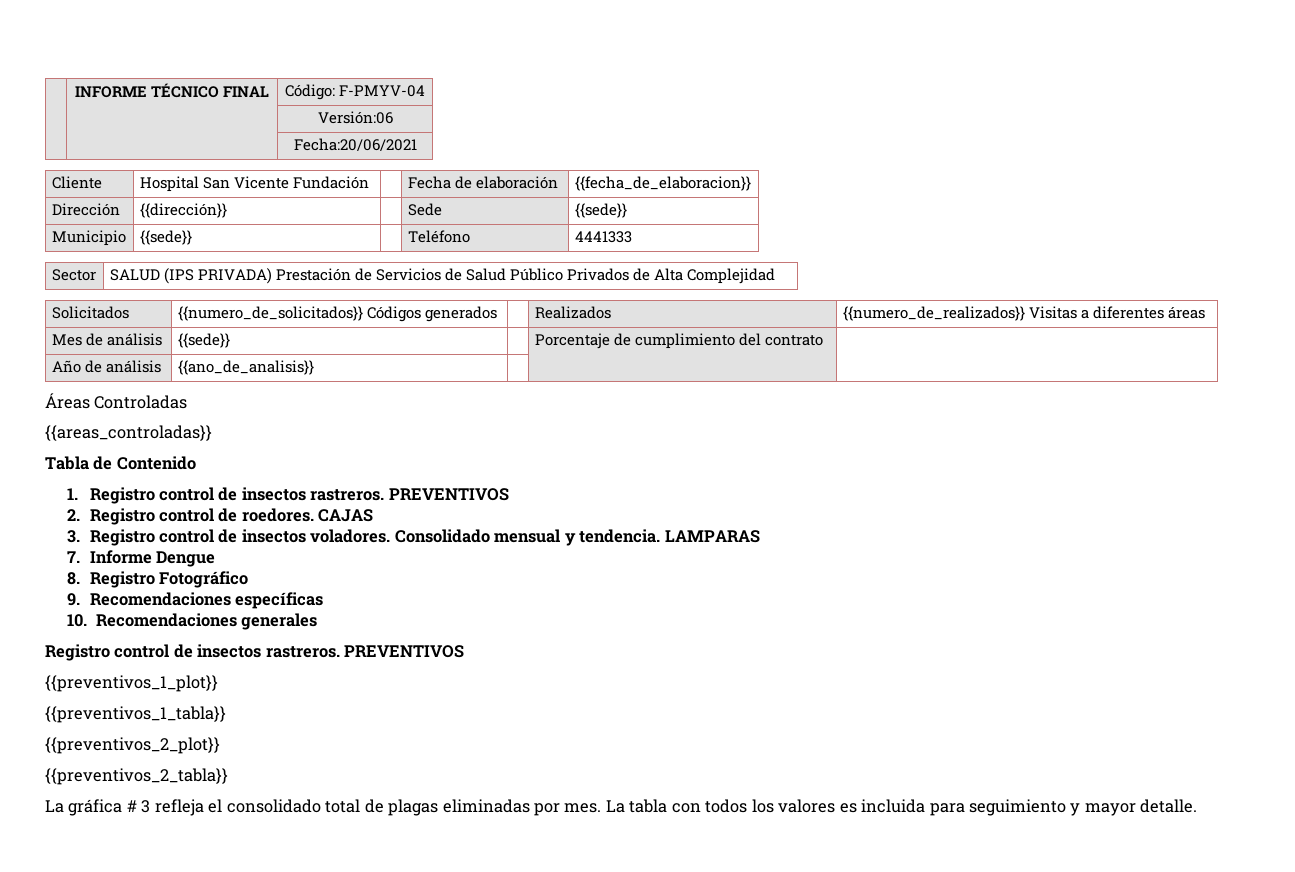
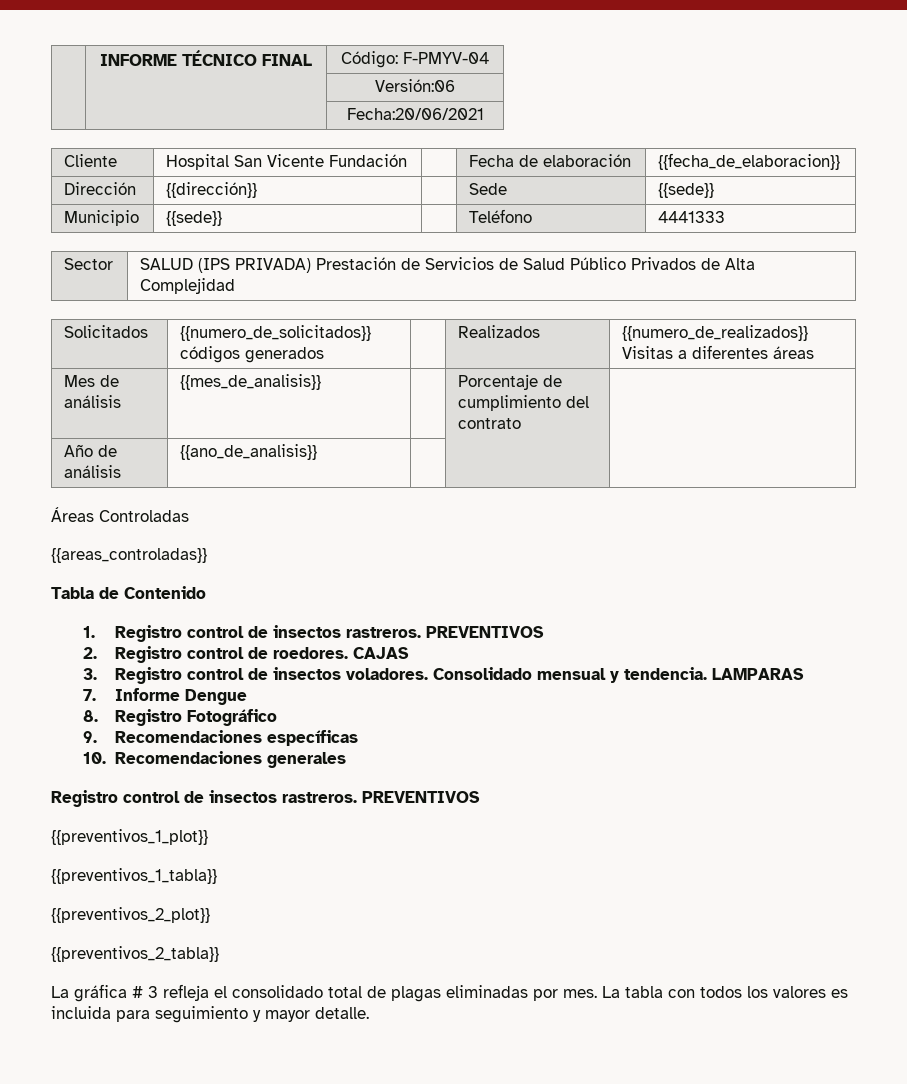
[366,306,421,322] Códigos -> [180,346,241,363] códigos
[177,333,230,348] {{sede}} -> [180,374,322,390] {{mes_de_analisis}}

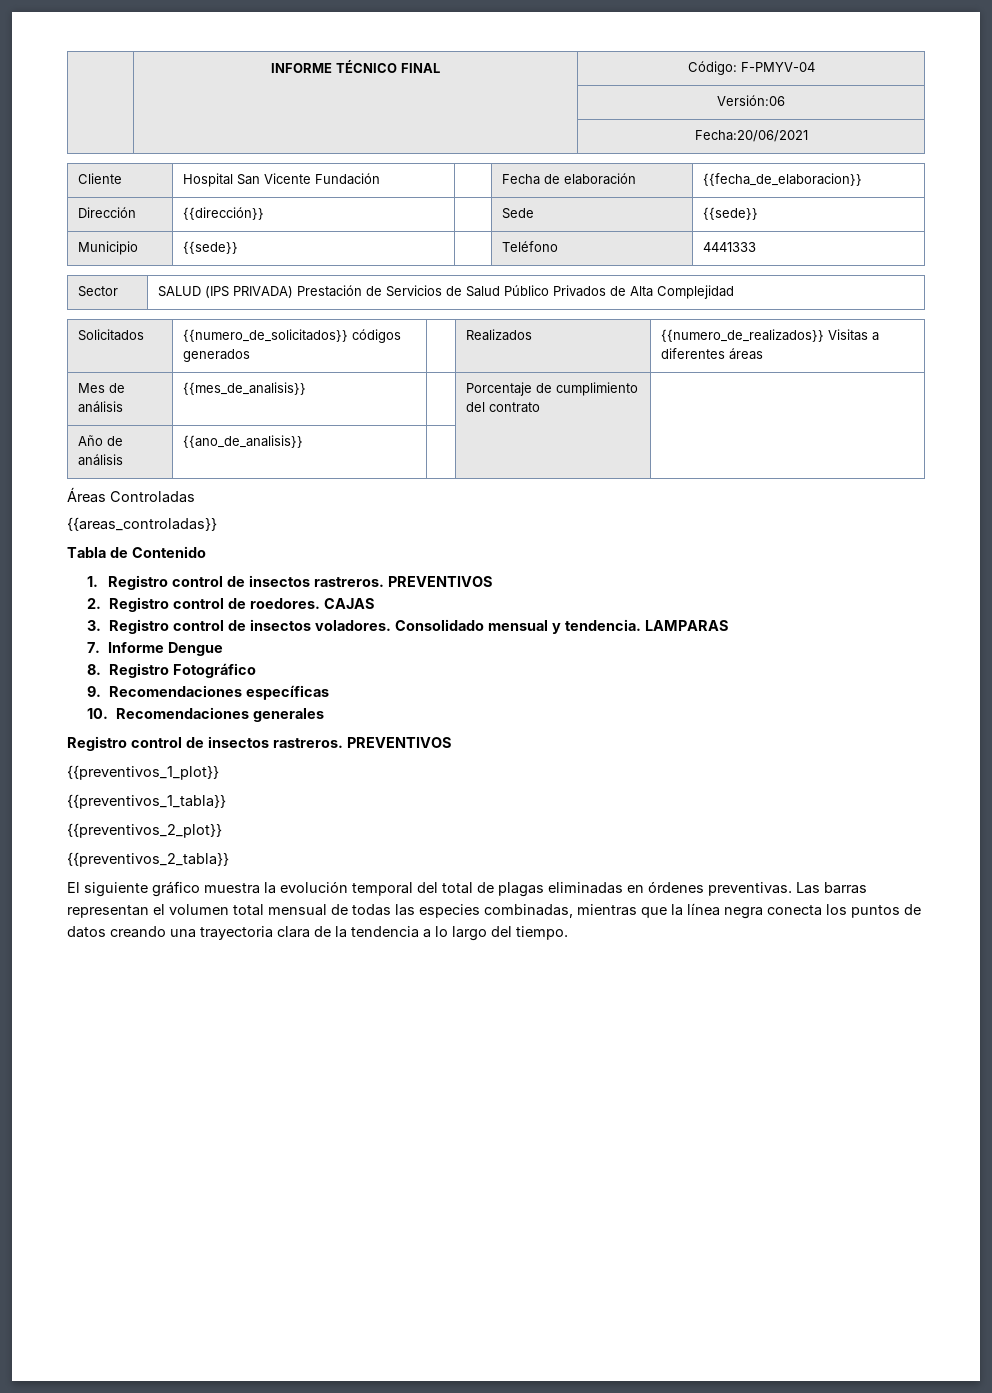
[51,984,848,1002] [51,1006,369,1023] La gráfica # 3 refleja el consolidado total de plagas eliminadas por mes. La tabla con todos los valores es incluida para seguimiento y mayor detalle. -> [67,881,867,897] [67,903,921,919] [67,926,568,941] El siguiente gráfico muestra la evolución temporal del total de plagas eliminadas en órdenes preventivas. Las barras representan el volumen total mensual de todas las especies combinadas, mientras que la línea negra conecta los puntos de datos creando una trayectoria clara de la tendencia a lo largo del tiempo.

